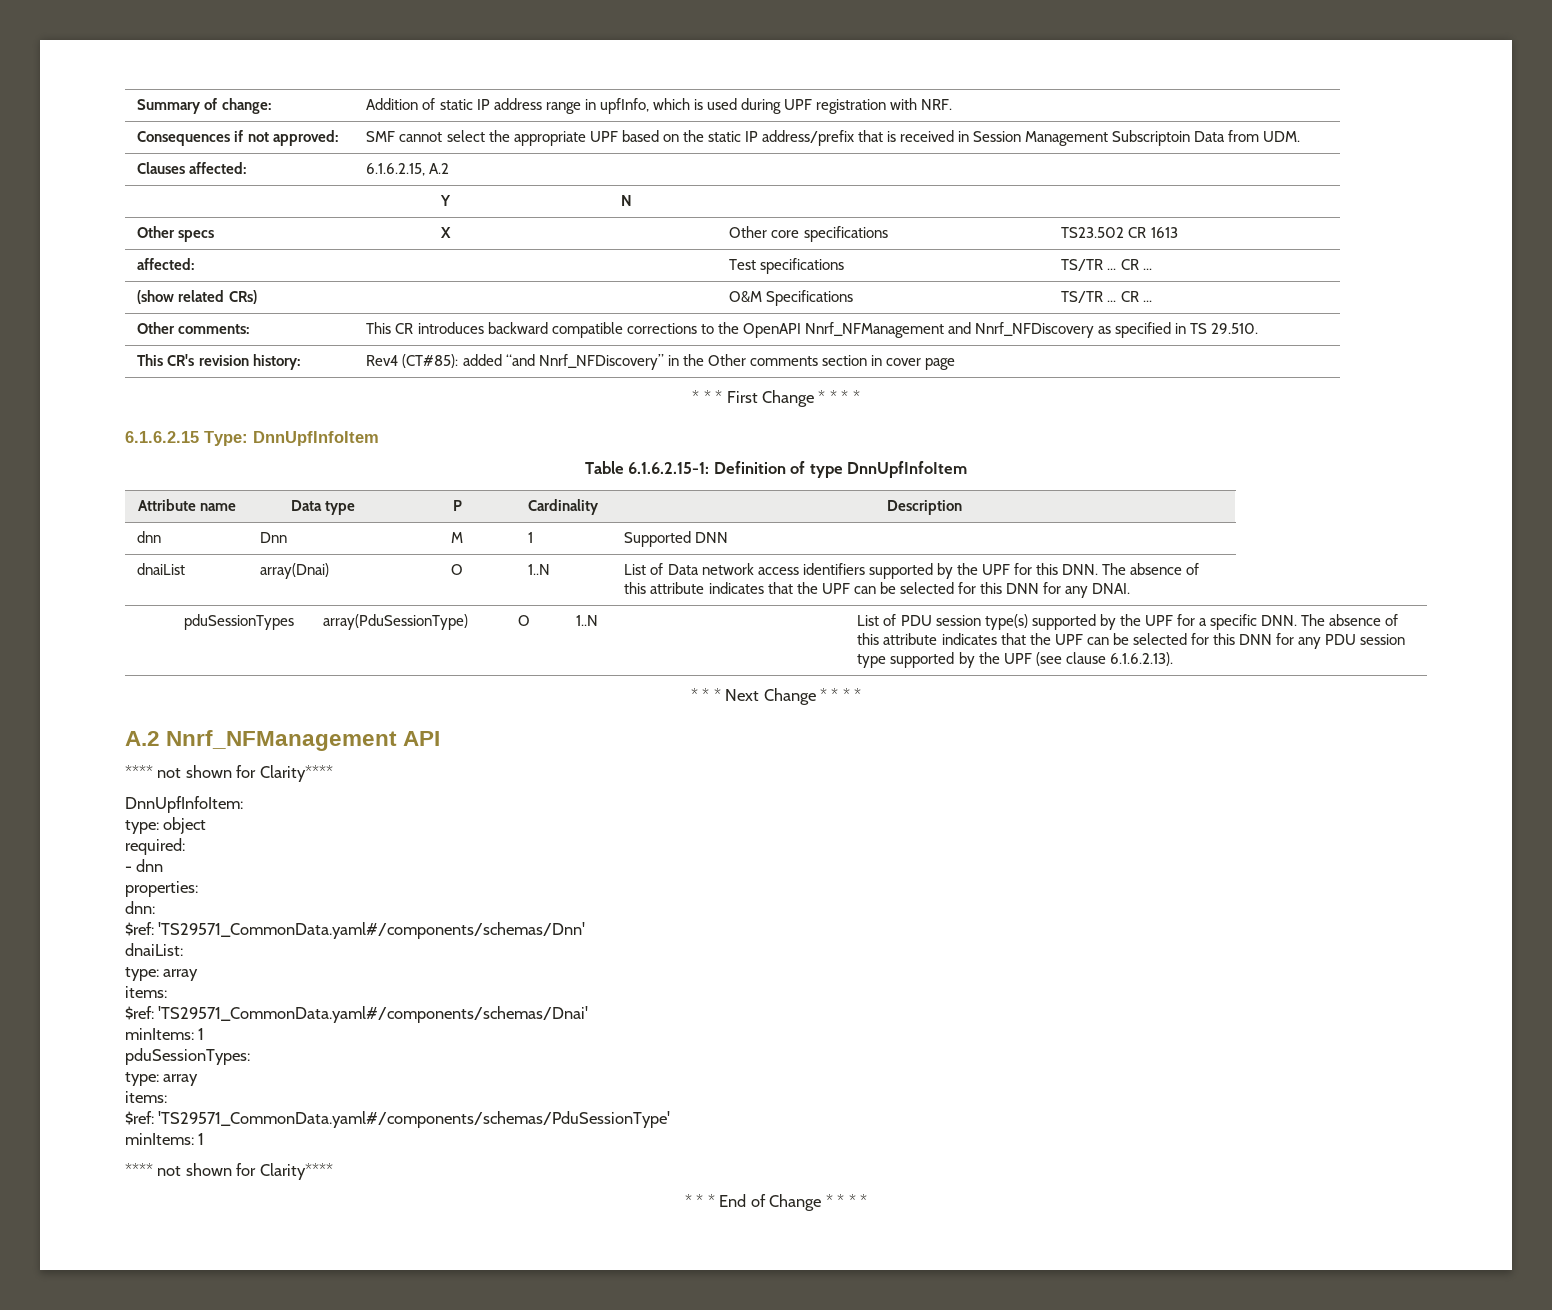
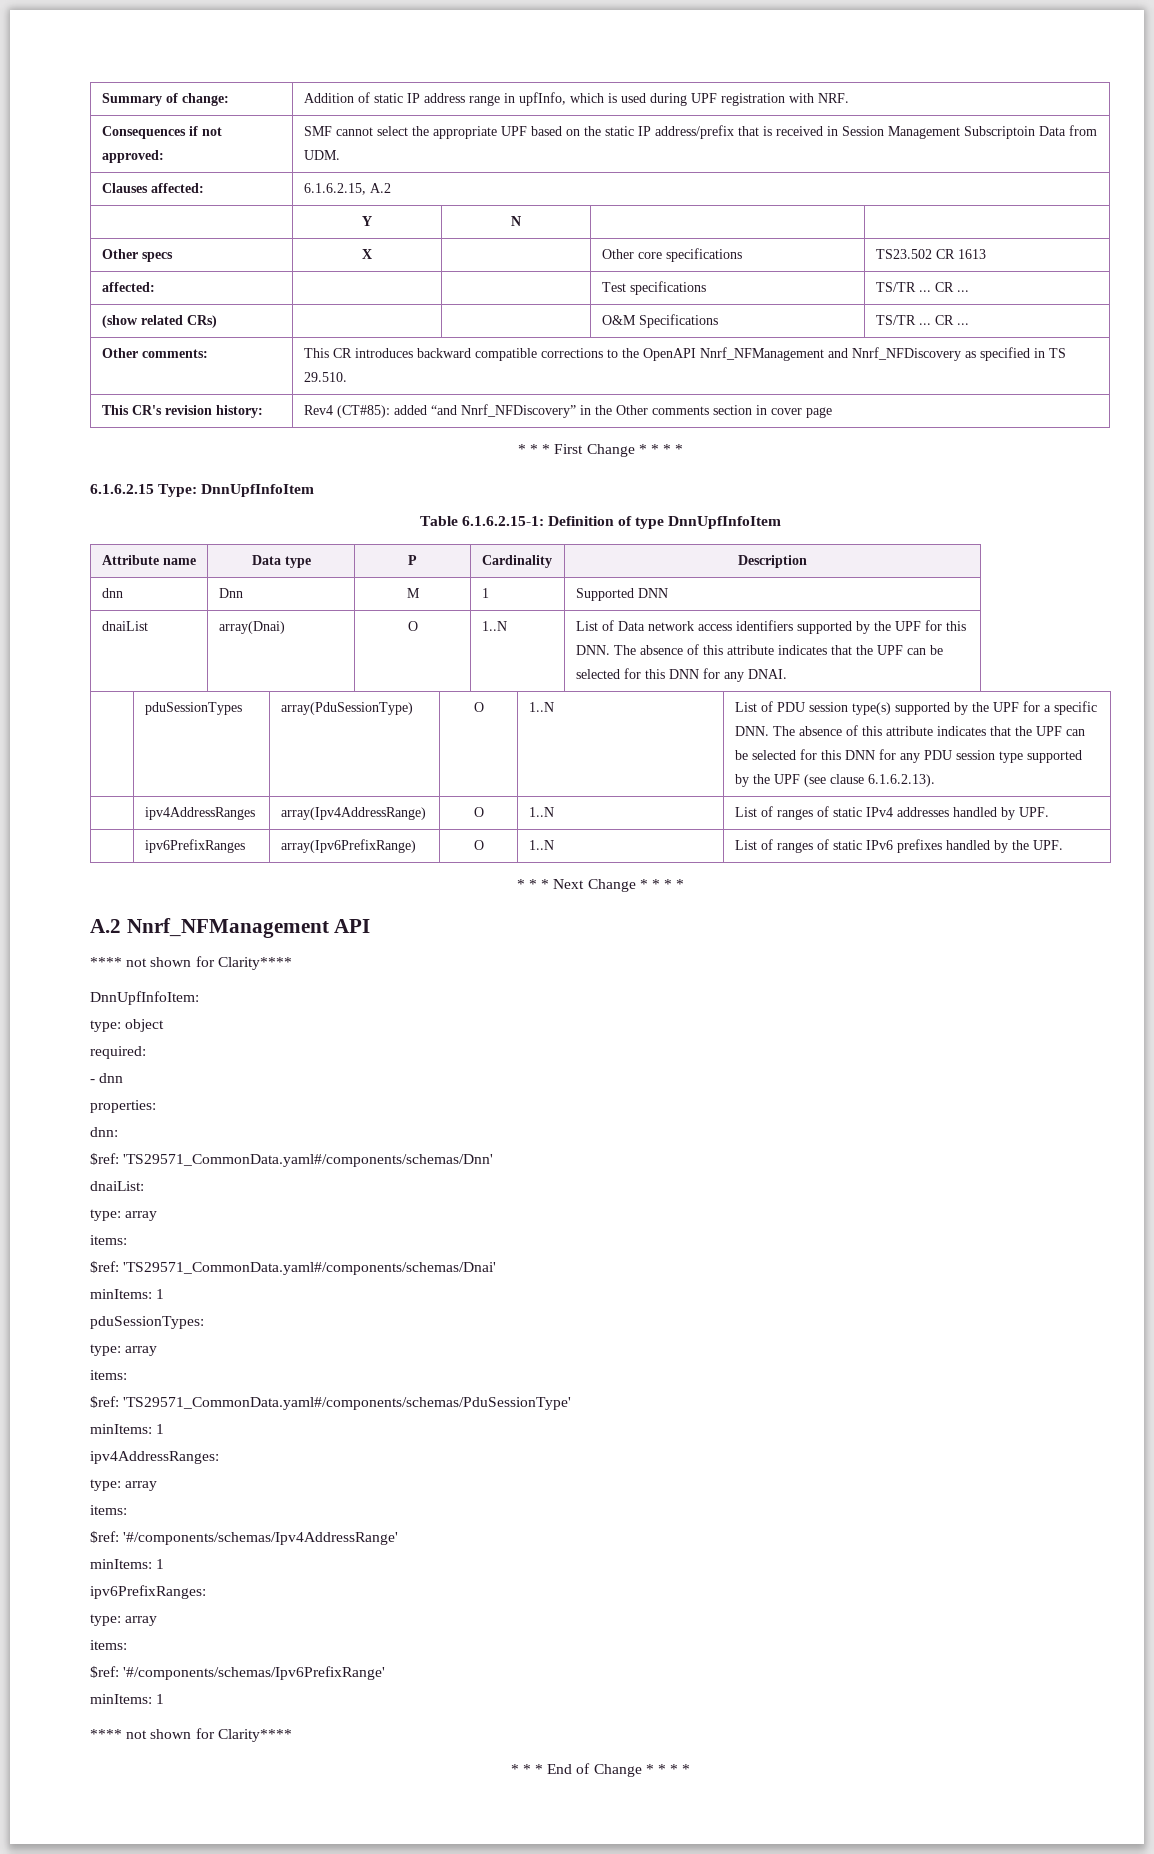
(1173, 659) none -> [144,807,255,820] [280,807,426,820] [473,807,484,817] [528,807,554,817] [734,806,1049,820] [144,839,245,853] [280,839,416,853] [473,840,484,850] [528,840,554,850] [734,839,1063,853] // | ipv4AddressRanges | array(Ipv4AddressRange) | O | 1..N | List of ranges of static IPv4 addresses handled by UPF. // | ipv6PrefixRanges | array(Ipv6PrefixRange) | O | 1..N | List of ranges of static IPv6 prefixes handled by the UPF.
(205, 1139) none -> [90,1451,219,1464] [90,1479,158,1491] [90,1505,127,1515] [90,1531,399,1545] [90,1559,165,1569] [90,1585,206,1599] [90,1614,158,1626] [90,1640,127,1650] [90,1666,386,1680] [90,1694,165,1704] // ipv4AddressRanges: // type: array // items: // $ref: '#/components/schemas/Ipv4AddressRange' // minItems: 1 // ipv6PrefixRanges: // type: array // items: // $ref: '#/components/schemas/Ipv6PrefixRange' // minItems: 1

